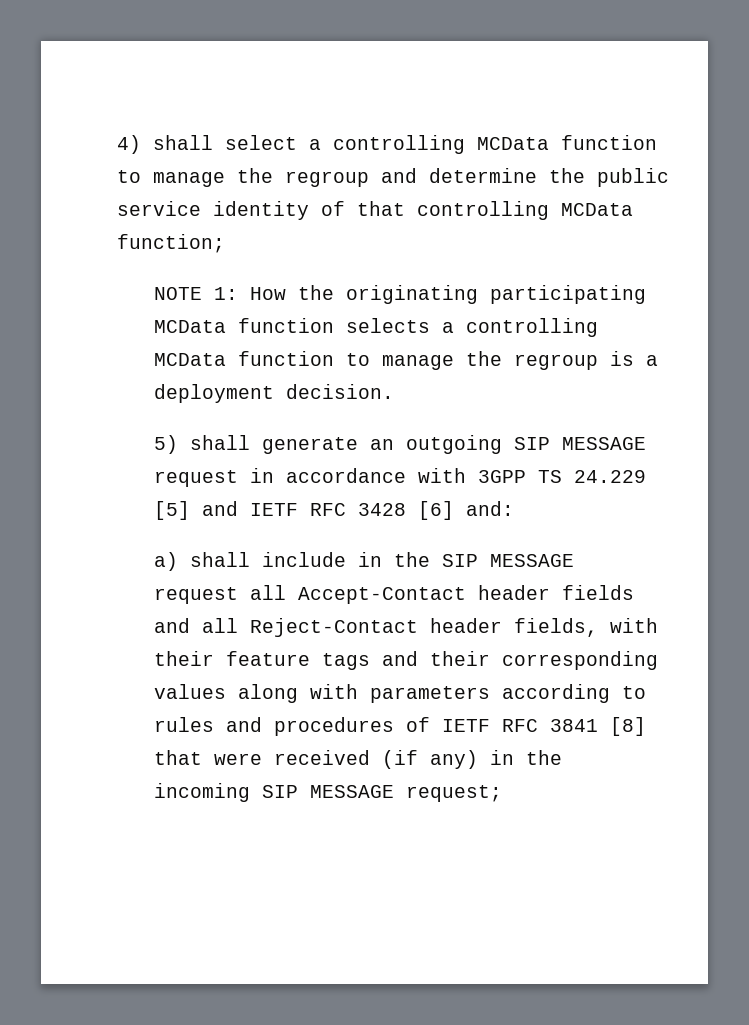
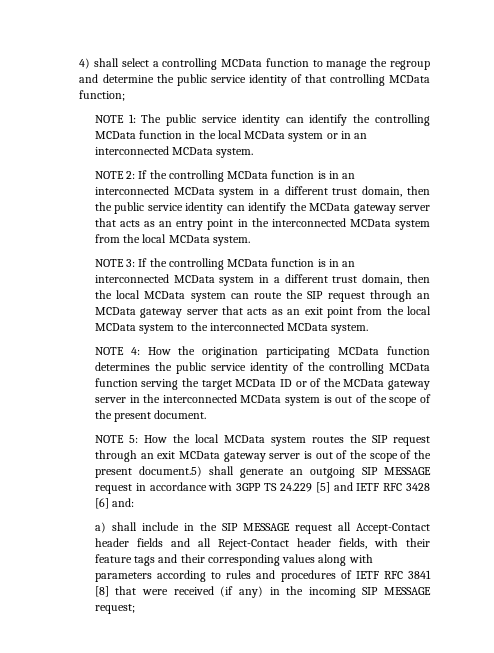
[250,285,479,304] How the originating -> [141,114,430,126] [94,130,368,142] [94,146,254,158] [94,170,356,182] [94,186,431,198] [94,202,430,214] [94,218,430,230] [94,234,250,246] [94,258,356,270] [94,274,431,286] [94,290,430,302] [94,306,431,318] [94,322,369,334] [94,346,259,358] The public service identity can identify the controlling MCData function in the local MCData system or in an interconnected MCData system. // NOTE 2: If the controlling MCData function is in an interconnected MCData system in a different trust domain, then the public service identity can identify the MCData gateway server that acts as an entry point in the interconnected MCData system from the local MCData system. // NOTE 3: If the controlling MCData function is in an interconnected MCData system in a different trust domain, then the local MCData system can route the SIP request through an MCData gateway server that acts as an exit point from the local MCData system to the interconnected MCData system. // NOTE 4: How the origination
[346,318,599,337] [154,351,659,370] [154,384,395,403] [154,435,179,454] selects a controlling MCData function to manage the regroup is a deployment decision. // 5) -> [94,362,430,374] [94,378,430,390] [94,394,432,406] [94,410,207,422] [94,434,430,446] [94,450,431,462] [94,466,202,478] determines the public service identity of the controlling MCData function serving the target MCData ID or of the MCData gateway server in the interconnected MCData system is out of the scope of the present document. // NOTE 5: How the local MCData system routes the SIP request through an exit MCData gateway server is out of the scope of the present document.5)

